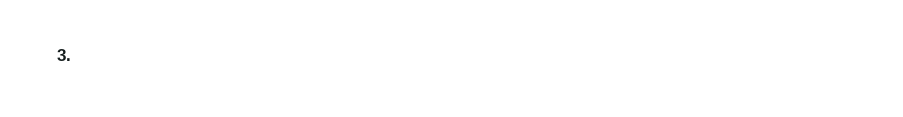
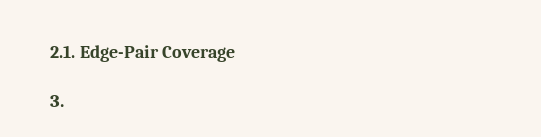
(57, 55) none -> [50,45,236,62] 2.1. Edge-Pair Coverage //

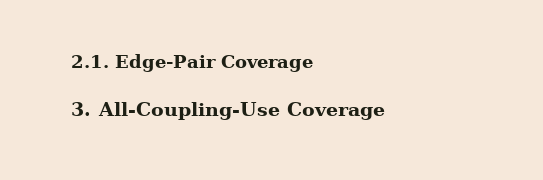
(64, 101) none -> [97,102,385,120] All-Coupling-Use Coverage

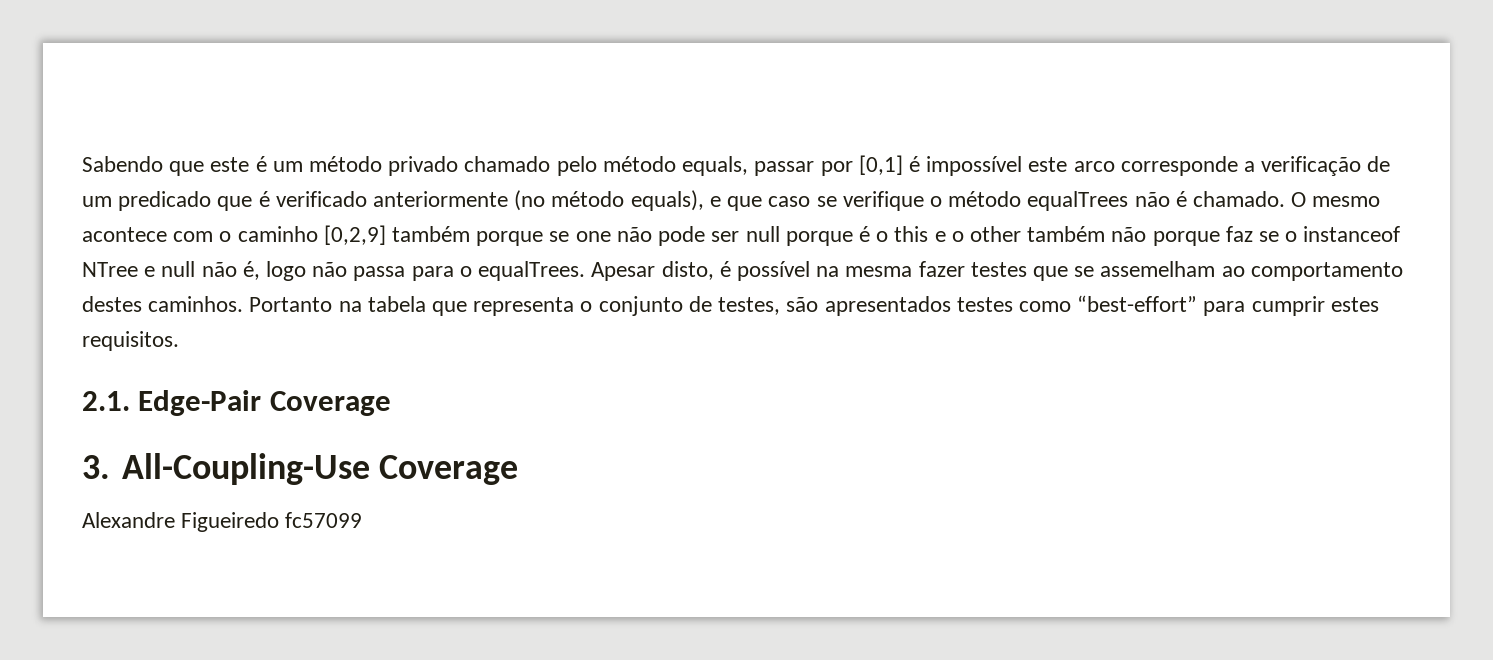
(71, 61) none -> [82,155,1391,176] [82,190,1381,211] [82,225,1401,246] [82,261,1403,281] [82,295,1379,316] [82,331,179,351] Sabendo que este é um método privado chamado pelo método equals, passar por [0,1] é impossível este arco corresponde a verificação de um predicado que é verificado anteriormente (no método equals), e que caso se verifique o método equalTrees não é chamado. O mesmo acontece com o caminho [0,2,9] também porque se one não pode ser null porque é o this e o other também não porque faz se o instanceof NTree e null não é, logo não passa para o equalTrees. Apesar disto, é possível na mesma fazer testes que se assemelham ao comportamento destes caminhos. Portanto na tabela que representa o conjunto de testes, são apresentados testes como “best-effort” para cumprir estes requisitos. //
(385, 111) none -> [82,512,363,532] // Alexandre Figueiredo fc57099

